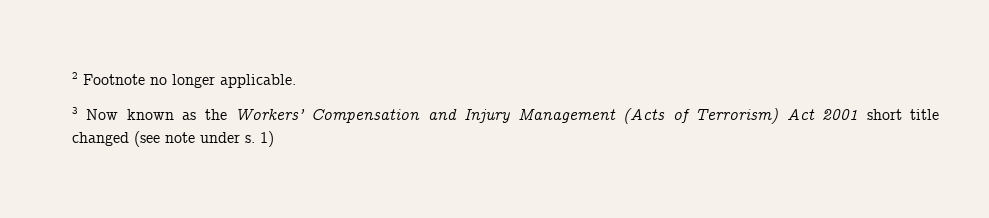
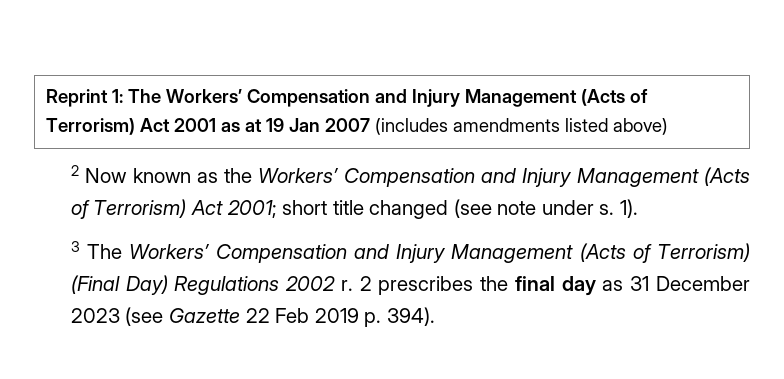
[71,72,296,88] [71,107,78,114] 2 Footnote no longer applicable. // 3 -> [46,89,649,107] [46,118,669,135] [70,165,79,176] Reprint 1: The Workers’ Compensation and Injury Management (Acts of Terrorism) Act 2001 as at 19 Jan 2007 (includes amendments listed above) // 2
[822,109,859,120] 2001 -> [226,200,277,218] 2001;
[259,131,274,147] 1) -> [619,199,638,218] [70,241,751,263] [70,275,750,296] [70,307,435,327] 1). // 3 The Workers’ Compensation and Injury Management (Acts of Terrorism) (Final Day) Regulations 2002 r. 2 prescribes the final day as 31 December 2023 (see Gazette 22 Feb 2019 p. 394).

